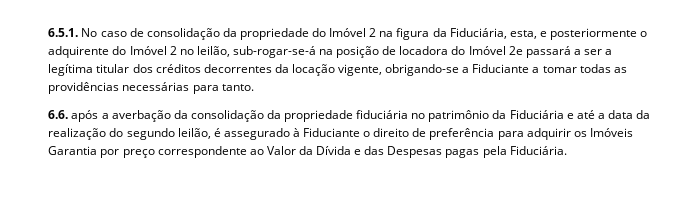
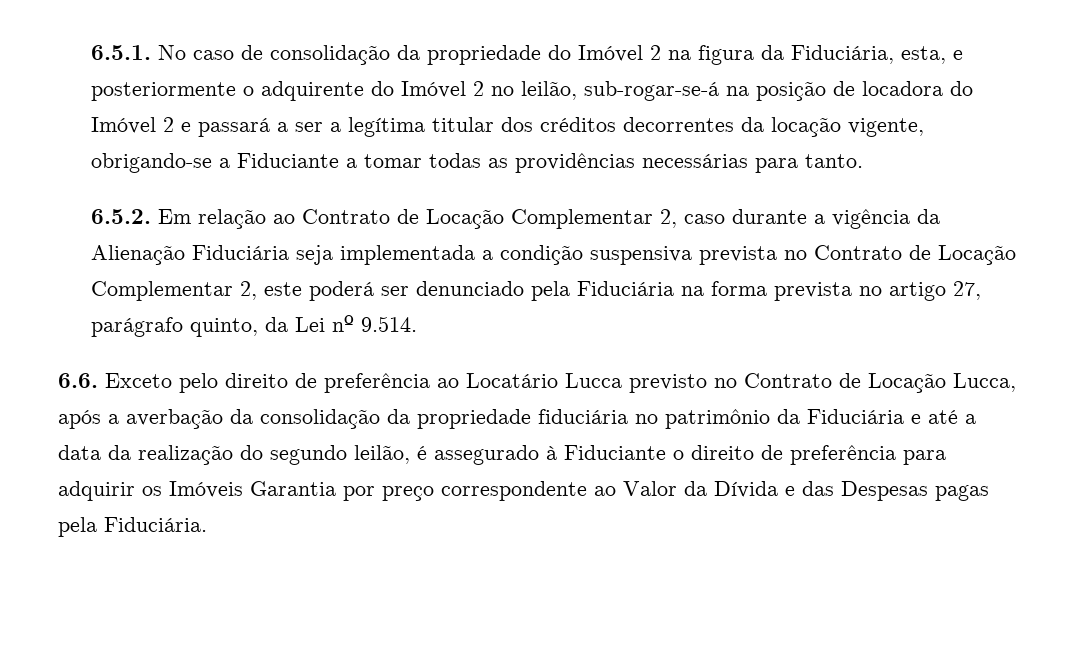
[508,46,523,55] 2e -> [163,117,192,132] 2 e
[48,110,69,119] 6.6. -> [91,209,941,229] [91,245,1017,265] [91,281,982,301] [91,315,418,337] [58,373,1016,393] 6.5.2. Em relação ao Contrato de Locação Complementar 2, caso durante a vigência da Alienação Fiduciária seja implementada a condição suspensiva prevista no Contrato de Locação Complementar 2, este poderá ser denunciado pela Fiduciária na forma prevista no artigo 27, parágrafo quinto, da Lei nº 9.514. // 6.6. Exceto pelo direito de preferência ao Locatário Lucca previsto no Contrato de Locação Lucca,

